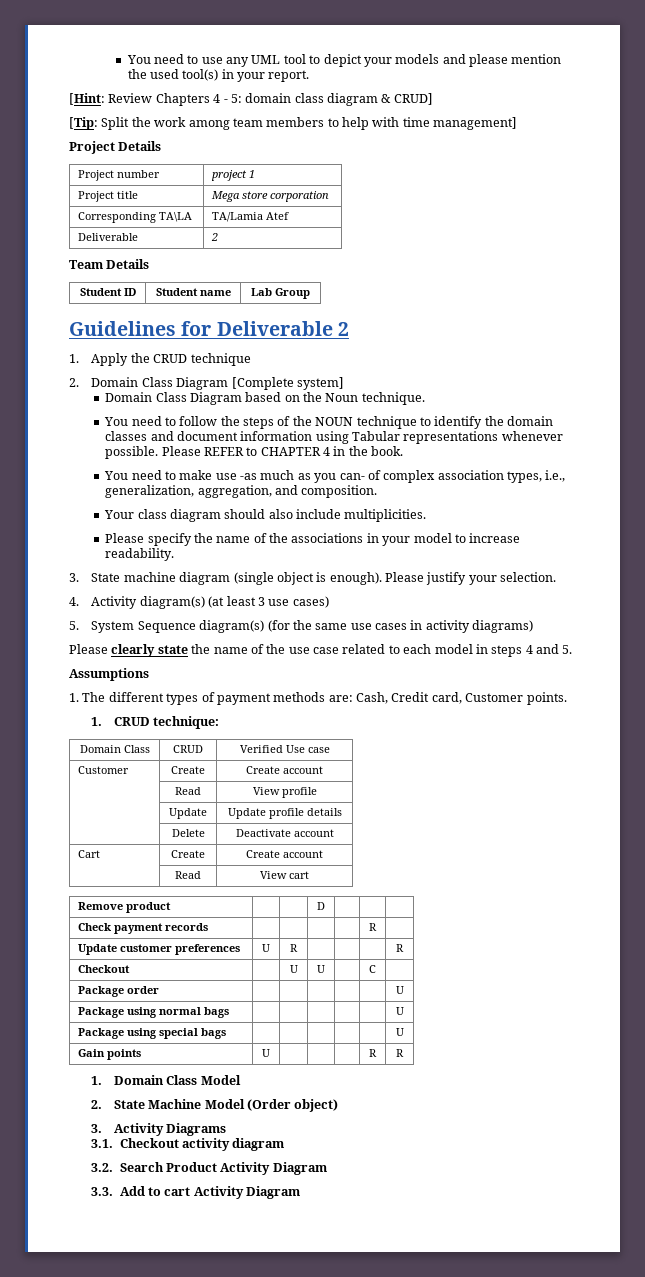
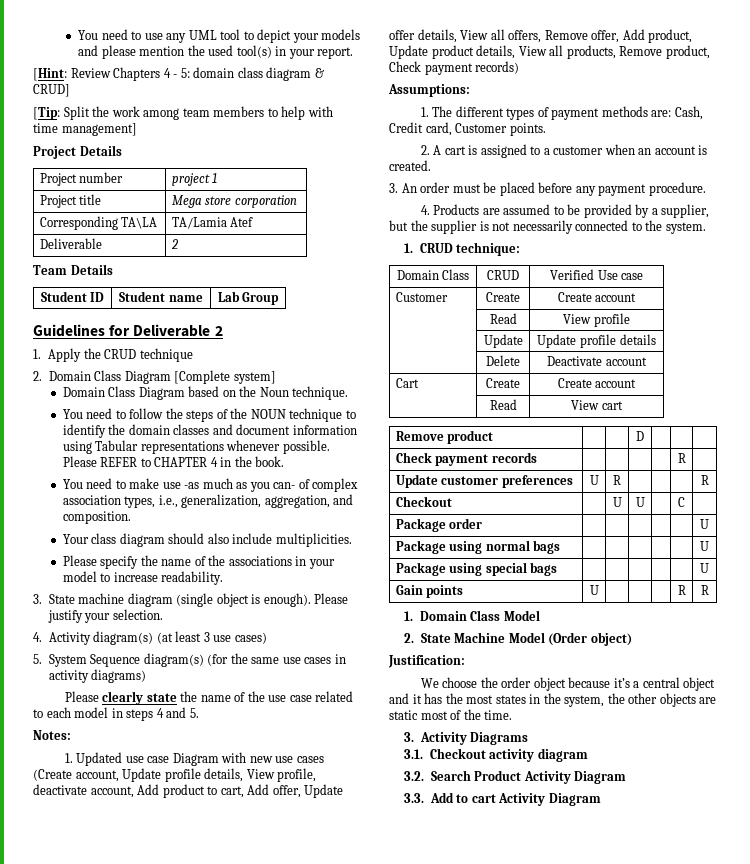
[69,668,149,681] Assumptions -> [33,730,71,740] [64,752,324,766] [33,768,317,782] [33,784,344,798] [389,29,693,43] [389,45,710,59] [389,61,520,75] [388,84,470,97] Notes: // 1. Updated use case Diagram with new use cases (Create account, Update profile details, View profile, deactivate account, Add product to cart, Add offer, Update offer details, View all offers, Remove offer, Add product, Update product details, View all products, Remove product, Check payment records) // Assumptions:
(567, 698) none -> [420,144,708,158] [389,160,431,171] [389,182,706,196] [420,204,710,218] [389,220,706,234] // 2. A cart is assigned to a customer when an account is created. // 3. An order must be placed before any payment procedure. // 4. Products are assumed to be provided by a supplier, but the supplier is not necessarily connected to the system.
(339, 1105) none -> [388,655,465,668] [420,677,716,691] [389,693,717,707] [389,709,513,720] // Justification: // We choose the order object because it’s a central object and it has the most states in the system, the other objects are static most of the time.

